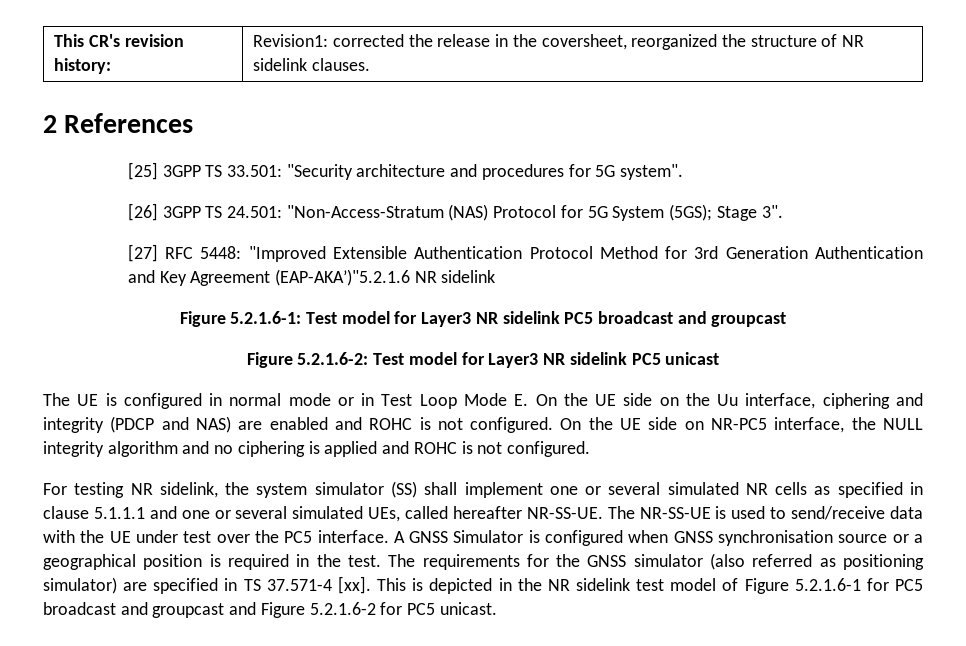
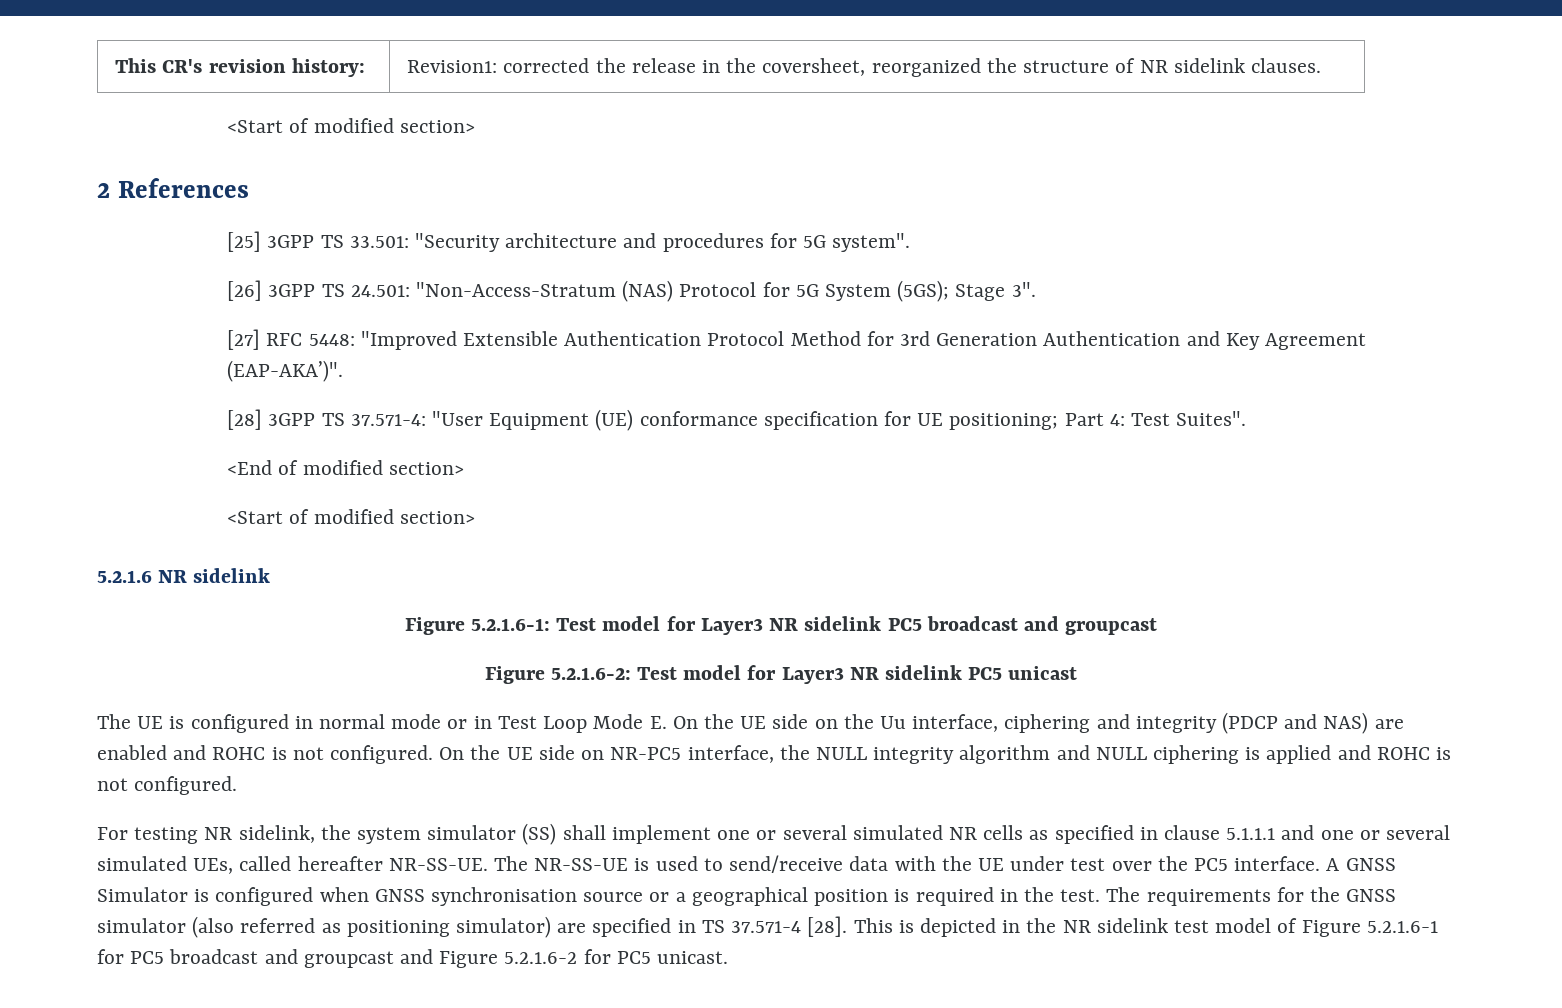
(370, 64) none -> [227,118,475,133] // <Start of modified section>
[274,269,410,286] (EAP-AKA’)"5.2.1.6 -> [227,360,344,382] [227,409,1247,431] [227,460,464,475] [227,509,475,524] [97,570,152,583] (EAP-AKA’)". // [28] 3GPP TS 37.571-4: "User Equipment (UE) conformance specification for UE positioning; Part 4: Test Suites". // <End of modified section> // <Start of modified section> // 5.2.1.6
[214,445,234,454] no -> [1095,747,1147,760] NULL
[337,576,371,594] [xx]. -> [807,916,848,937] [28].

